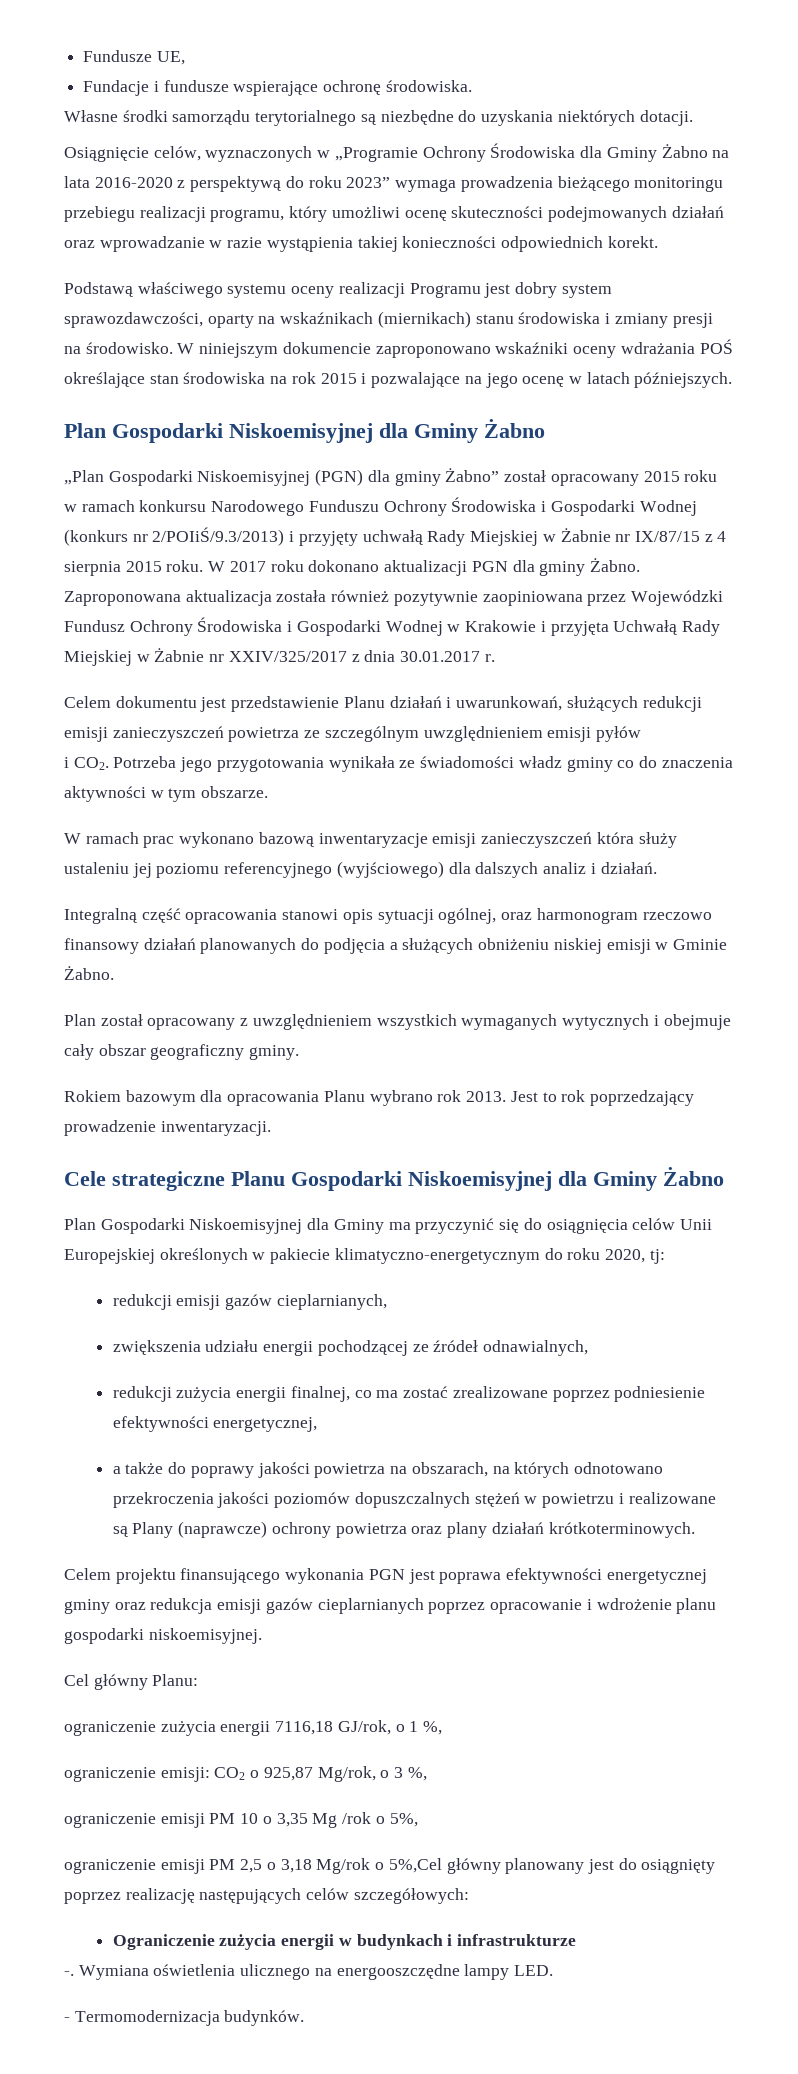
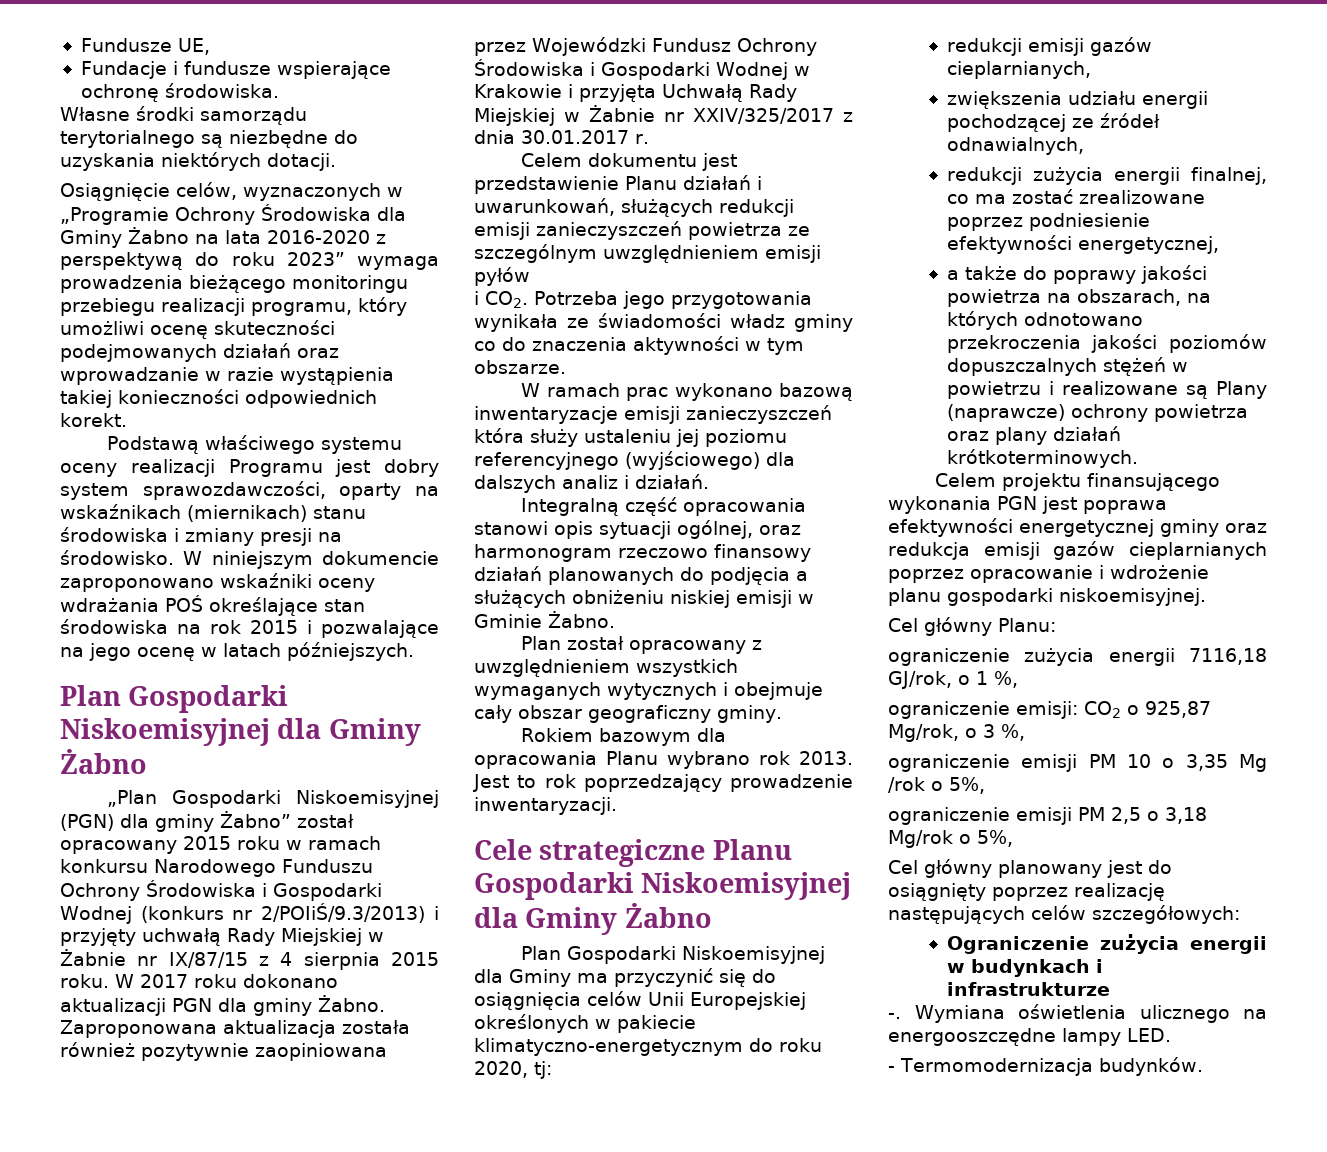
[388,1858,442,1873] 5%,Cel -> [977,830,1013,847] [888,860,918,874] 5%, // Cel

